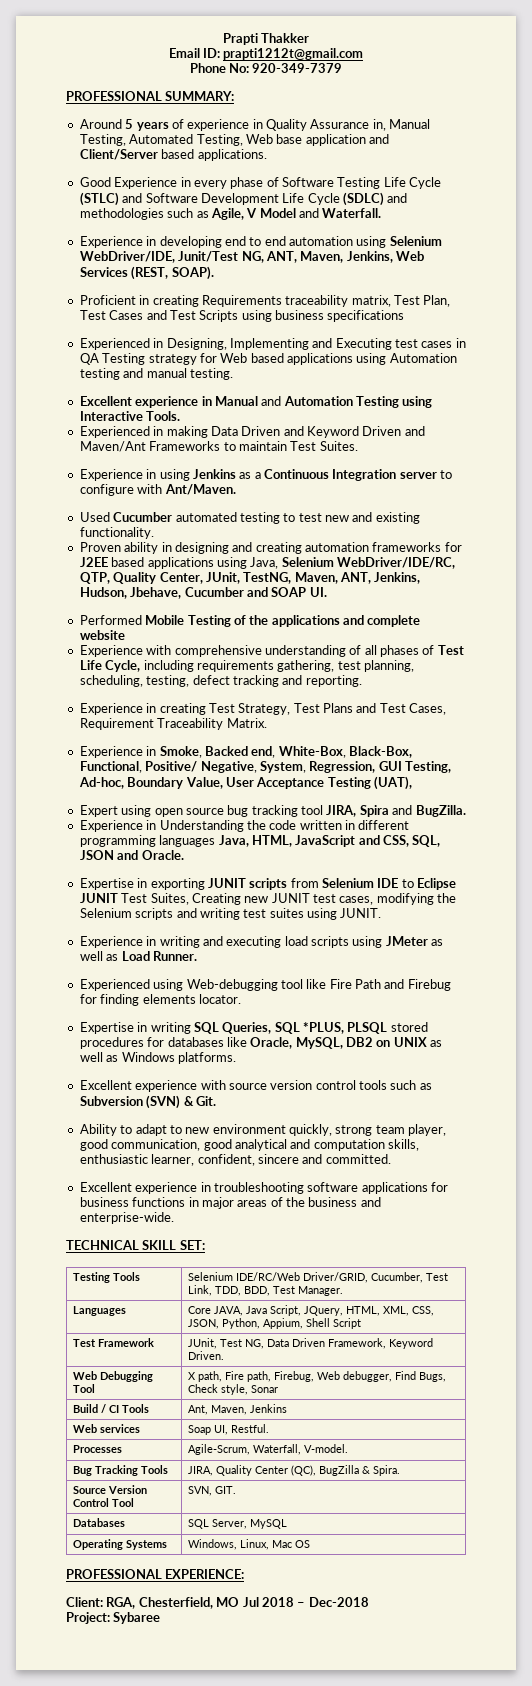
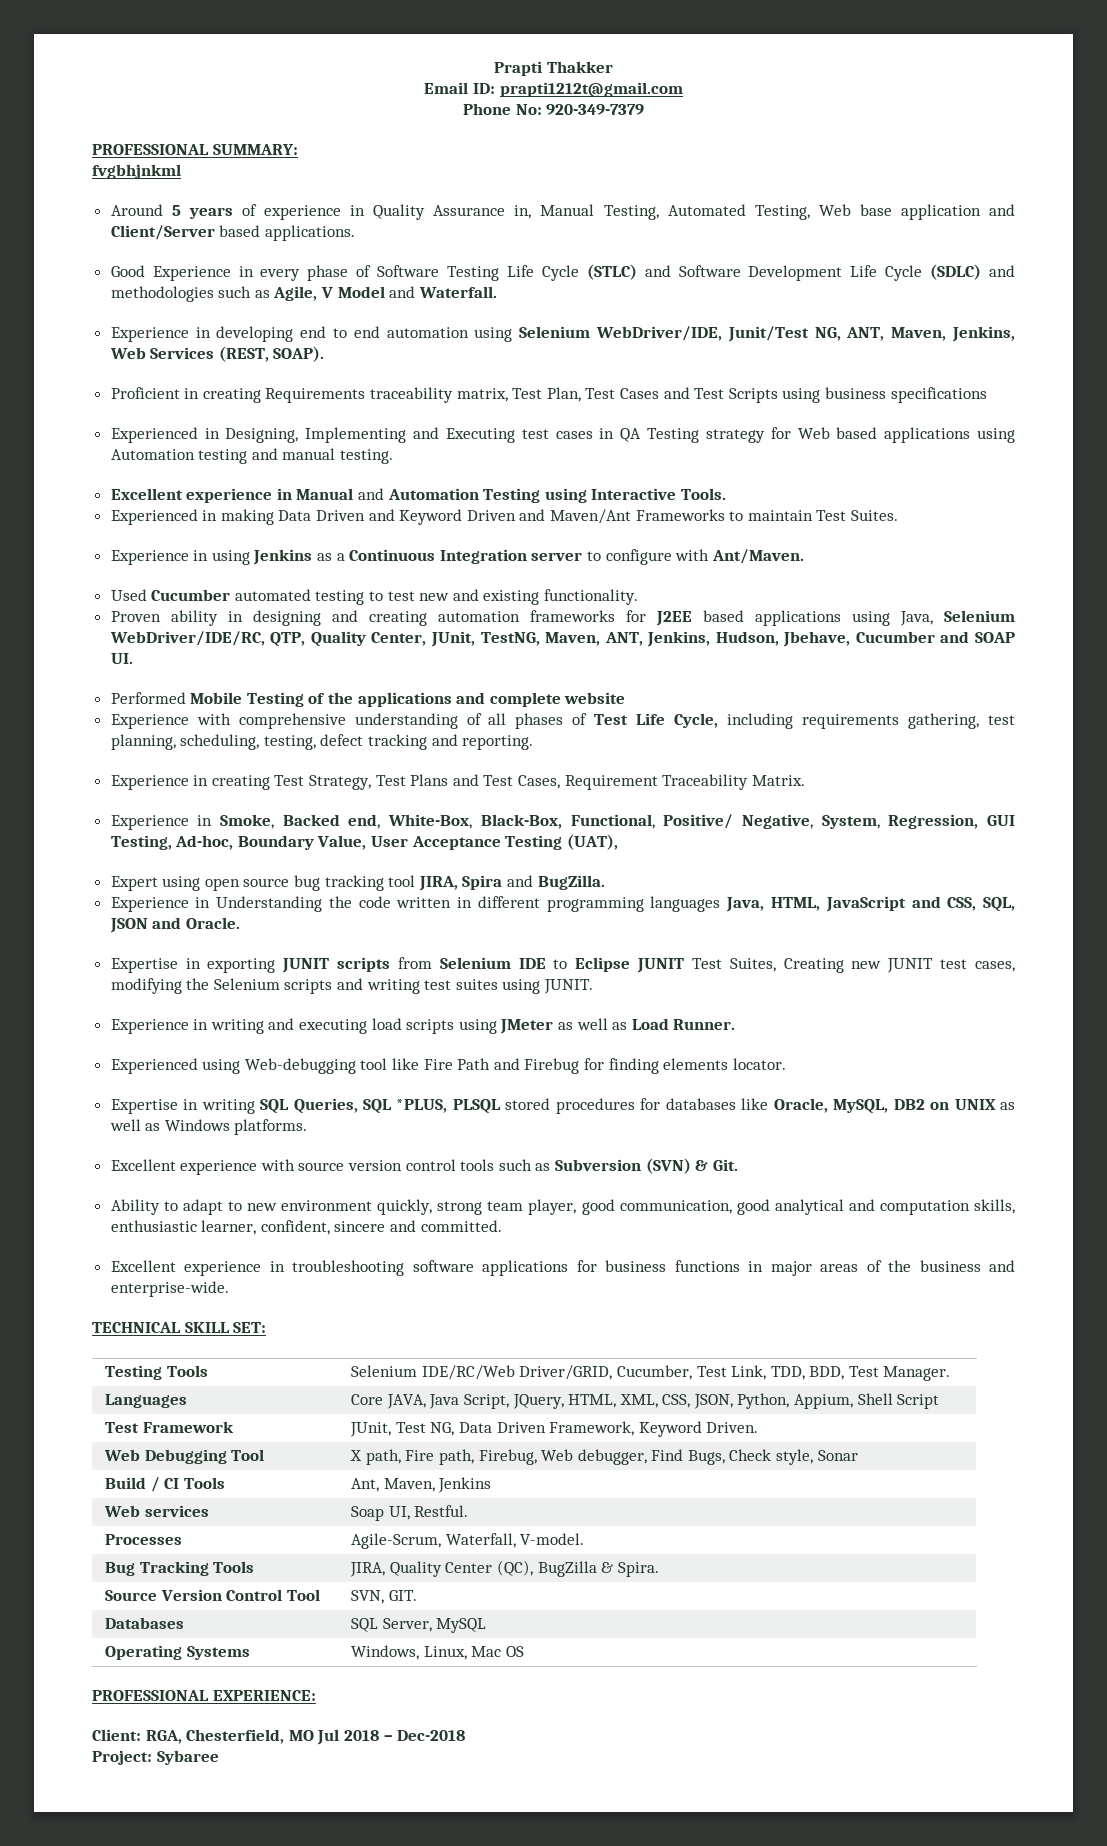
(235, 96) none -> [92,164,181,179] // fvgbhjnkml

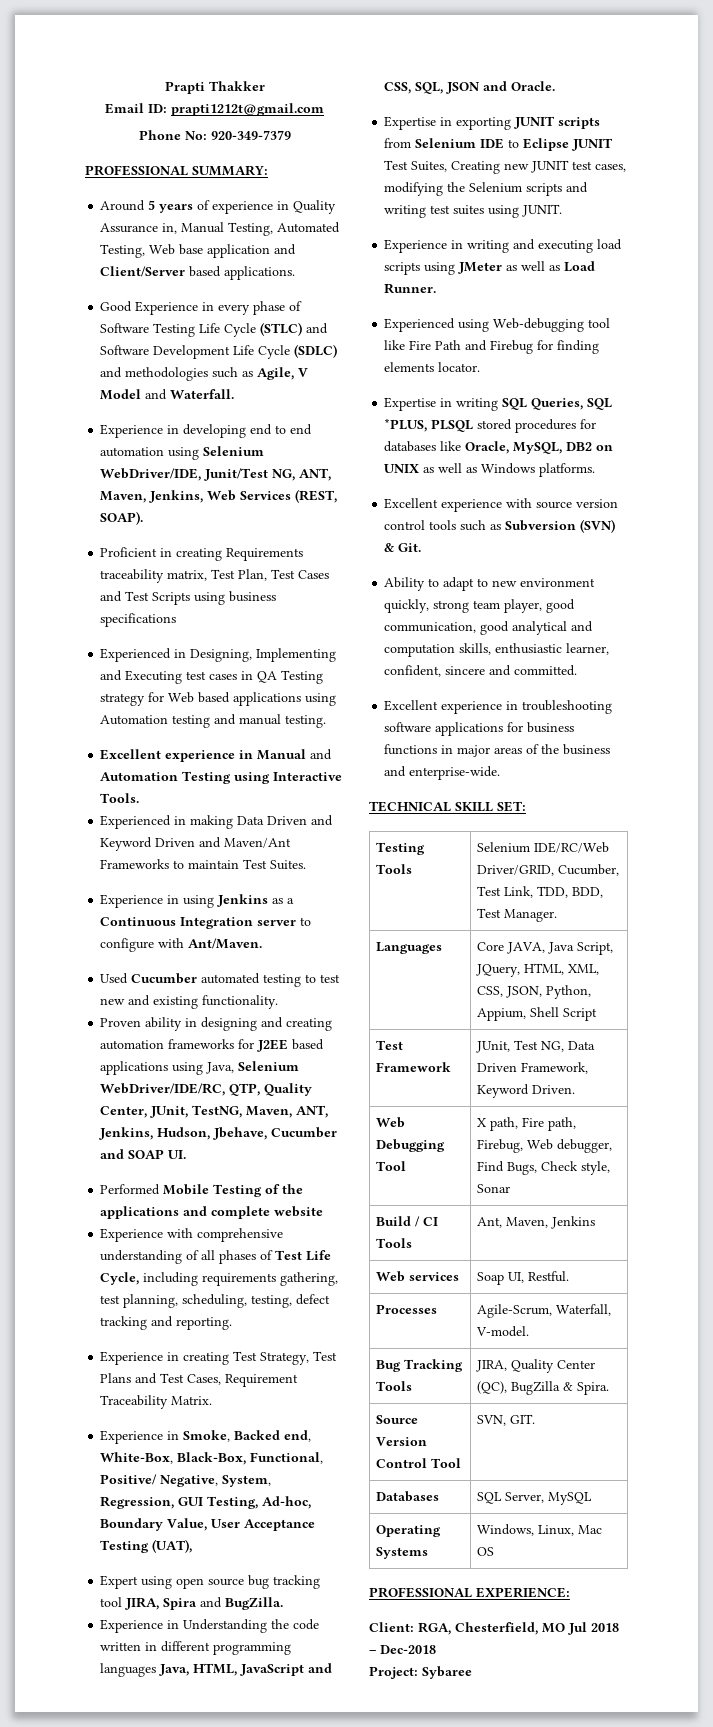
[92,164,181,179] // fvgbhjnkml -> (268, 170) none

